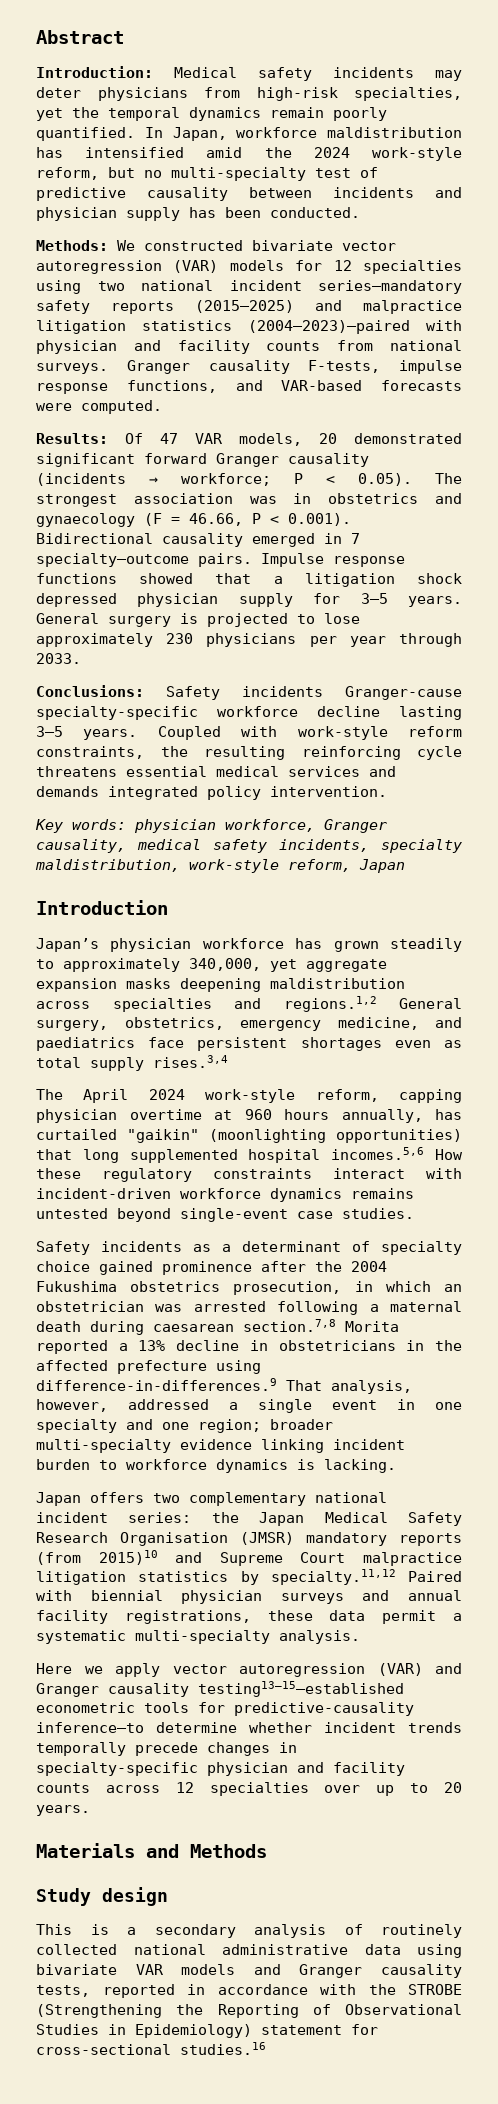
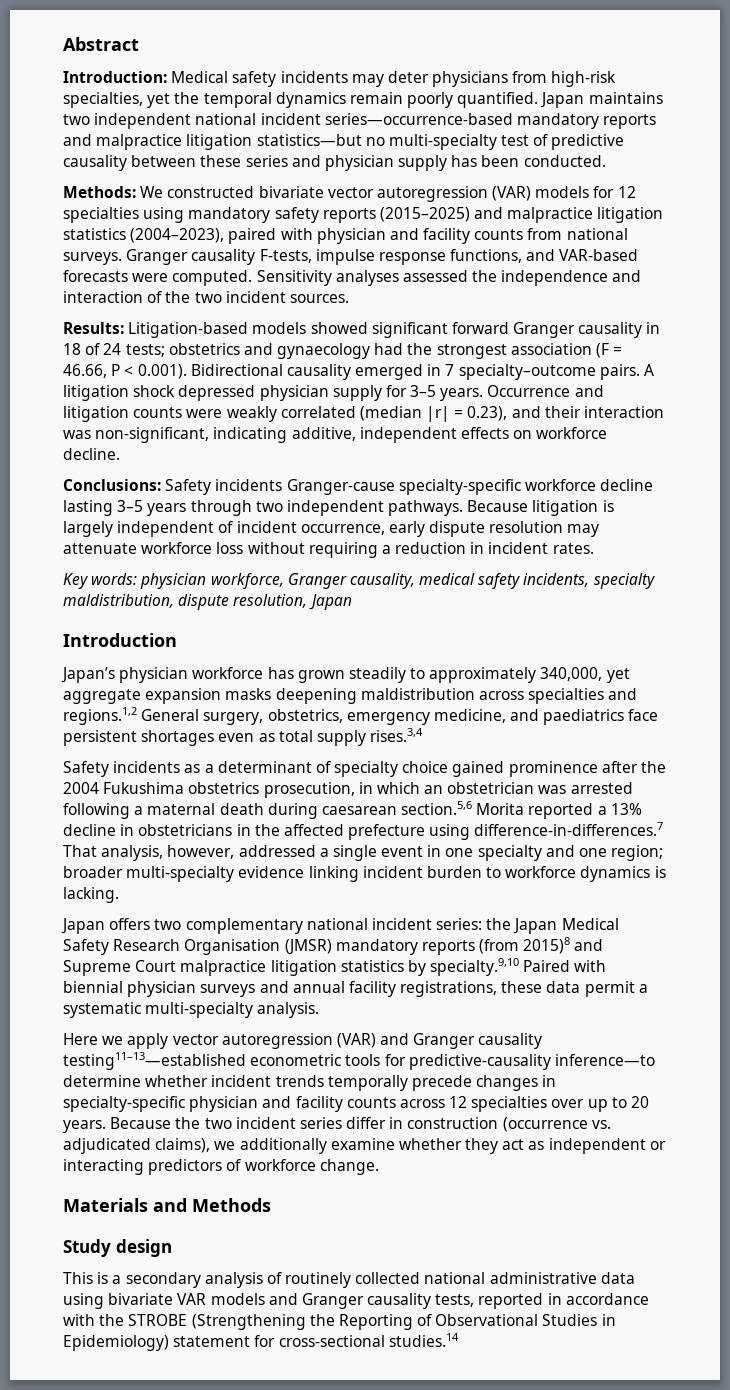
[144,127,462,141] [36,147,462,161] [36,167,135,180] In Japan, workforce maldistribution has intensified amid the 2024 work-style reform, but -> [540,92,663,108] [63,113,657,129] [63,134,362,150] Japan maintains two independent national incident series—occurrence-based mandatory reports and malpractice litigation statistics—but
[333,187,414,198] incidents -> [200,155,288,167] these series
[97,280,462,294] two national incident series—mandatory -> [188,207,271,223] mandatory
[248,320,410,334] (2004–2023)—paired -> [130,228,277,244] (2004–2023), paired
[36,433,462,446] [36,453,369,467] [36,473,462,486] [36,493,463,507] [36,513,135,527] // Results: Of 47 VAR models, 20 demonstrated significant forward Granger causality (incidents → workforce; P < 0.05). The strongest association was in obstetrics and gynaecology -> [256,270,642,286] [63,291,349,303] [63,322,661,338] [63,343,592,359] Sensitivity analyses assessed the independence and interaction of the two incident sources. // Results: Litigation-based models showed significant forward Granger causality in 18 of 24 tests; obstetrics and gynaecology had the strongest association
[261,553,405,567] [36,573,283,584] Impulse response functions showed that a -> [644,364,655,376] A
[36,613,360,627] [36,633,462,647] [36,653,81,664] General surgery is projected to lose approximately 230 physicians per year through 2033. -> [487,385,604,397] [63,406,665,422] [63,427,608,443] [63,448,120,460] Occurrence and litigation counts were weakly correlated (median |r| = 0.23), and their interaction was non-significant, indicating additive, independent effects on workforce decline.
[83,726,462,740] [36,746,462,760] [36,766,396,777] [36,786,387,800] years. Coupled with work-style reform constraints, the resulting reinforcing cycle threatens essential medical services and demands integrated policy intervention. -> [147,500,614,516] [63,521,600,537] [63,542,594,558] years through two independent pathways. Because litigation is largely independent of incident occurrence, early dispute resolution may attenuate workforce loss without requiring a reduction in incident rates.
[189,859,351,873] work-style reform, -> [178,594,308,610] dispute resolution,
[36,1089,462,1103] [36,1109,462,1123] [36,1129,462,1143] [36,1147,463,1163] [36,1168,462,1182] [36,1188,414,1202] [36,1208,414,1222] // The April 2024 work-style reform, capping physician overtime at 960 hours annually, has curtailed "gaikin" (moonlighting opportunities) that long supplemented hospital incomes.5,6 How these regulatory constraints interact with incident-driven workforce dynamics remains untested beyond single-event case studies. -> (424, 735) none
[243,1319,336,1332] section.7,8 -> [401,801,473,815] section.5,6
[36,1378,277,1391] difference-in-differences.9 -> [474,822,664,836] difference-in-differences.7
[98,1550,158,1565] 2015)10 -> [523,937,571,954] 2015)8
[270,1569,396,1585] specialty.11,12 -> [430,958,520,976] specialty.9,10
[198,1681,404,1697] testing13–15—established -> [63,1052,246,1070] testing11–13—established
(90, 1810) none -> [110,1117,611,1132] [63,1138,666,1154] [63,1159,379,1175] Because the two incident series differ in construction (occurrence vs. adjudicated claims), we additionally examine whether they act as independent or interacting predictors of workforce change.
[180,2042,266,2055] studies.16 -> [388,1333,459,1347] studies.14

